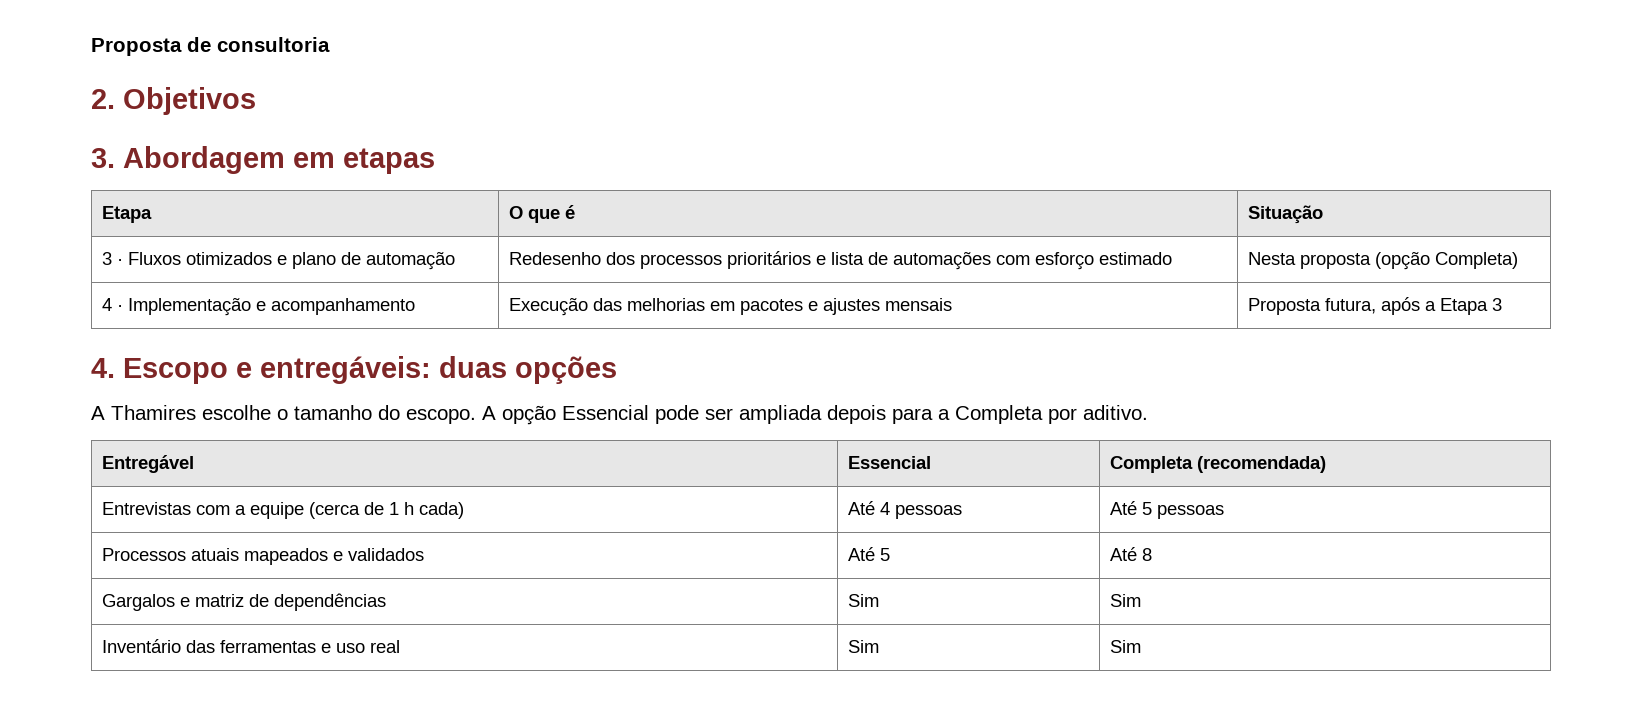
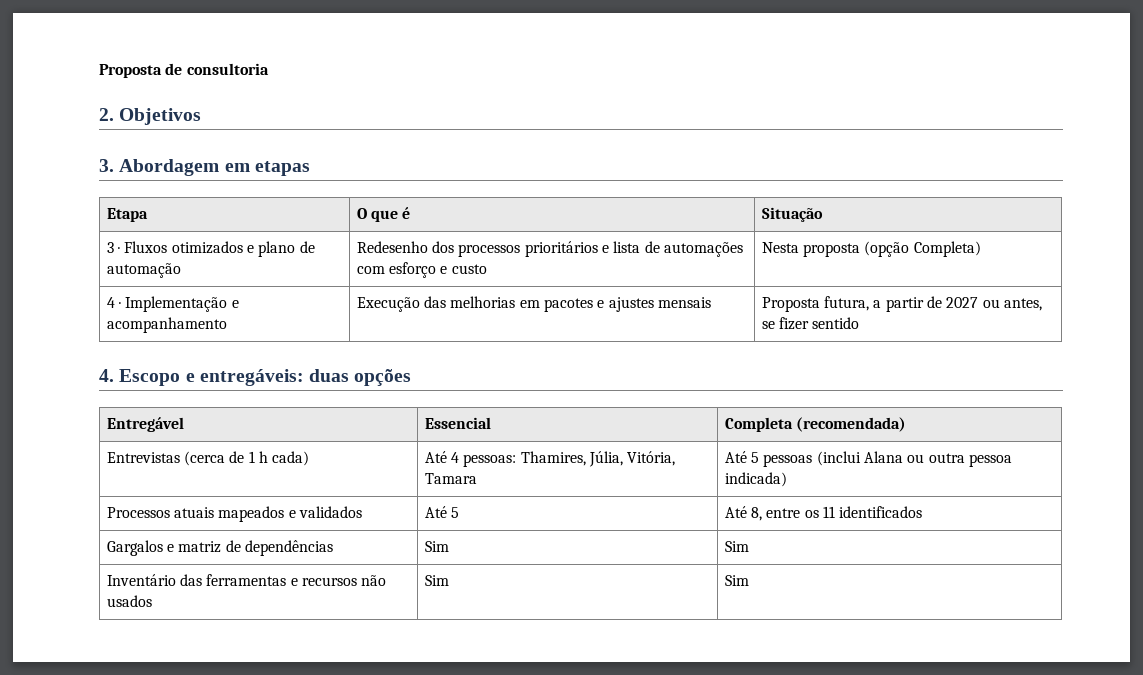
[1098,252,1172,265] estimado -> [440,264,487,274] e custo
[1380,297,1502,315] após a Etapa 3 -> [873,296,1042,312] [761,317,860,330] a partir de 2027 ou antes, se fizer sentido
[91,405,1148,425] // A Thamires escolhe o tamanho do escopo. A opção Essencial pode ser ampliada depois para a Completa por aditivo. -> (412, 377) none
[195,502,304,519] com a equipe -> (180, 457) none
[894,505,962,519] [1109,501,1224,519] pessoas | Até 5 pessoas -> [463,451,676,467] [424,473,477,484] [724,451,1012,467] [724,472,787,487] pessoas: Thamires, Júlia, Vitória, Tamara | Até 5 pessoas (inclui Alana ou outra pessoa indicada)
[1141,548,1152,561] 8 -> [751,506,923,521] 8, entre os 11 identificados
[335,640,400,653] uso real -> [302,575,387,586] [106,595,152,607] recursos não usados

